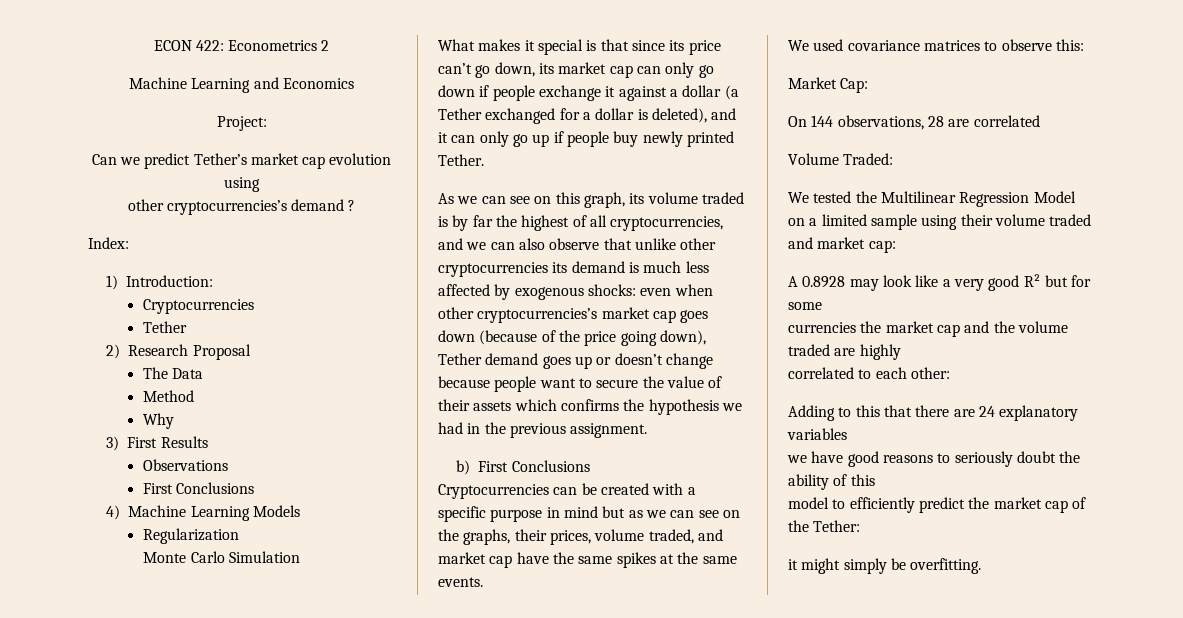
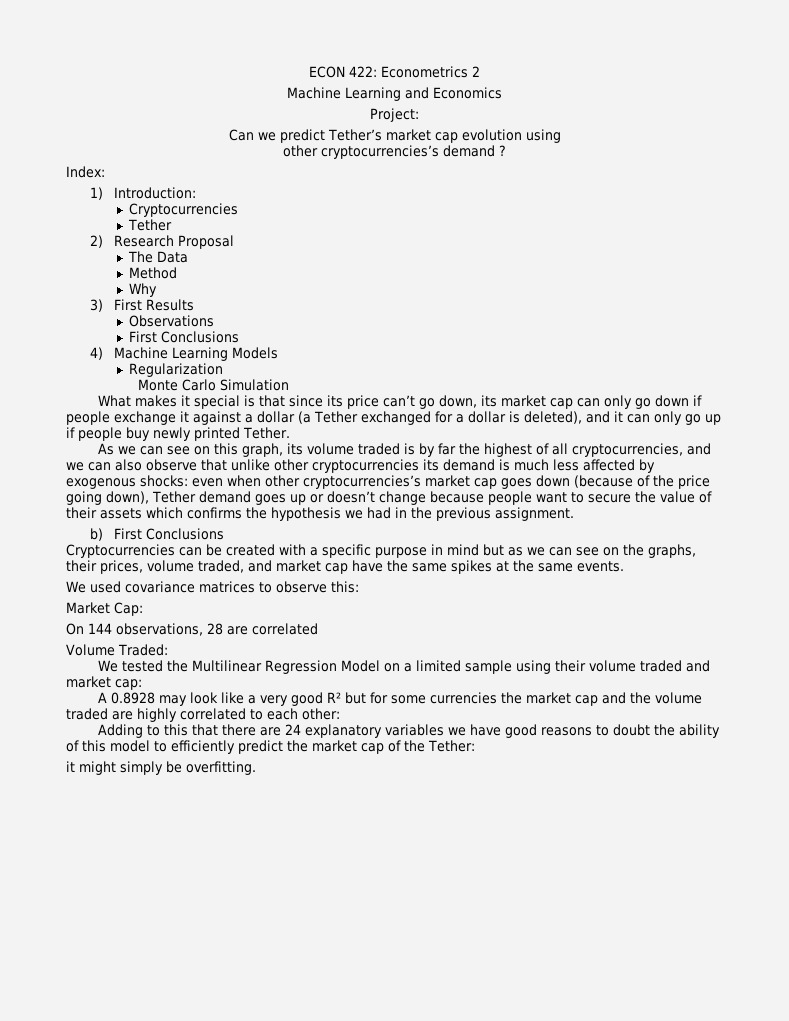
(822, 306) // -> (426, 699) none
(901, 352) // -> (177, 715) none
(847, 434) // -> (444, 730) none
[954,451,1013,467] seriously -> (609, 730) none
(875, 480) // -> (106, 746) none

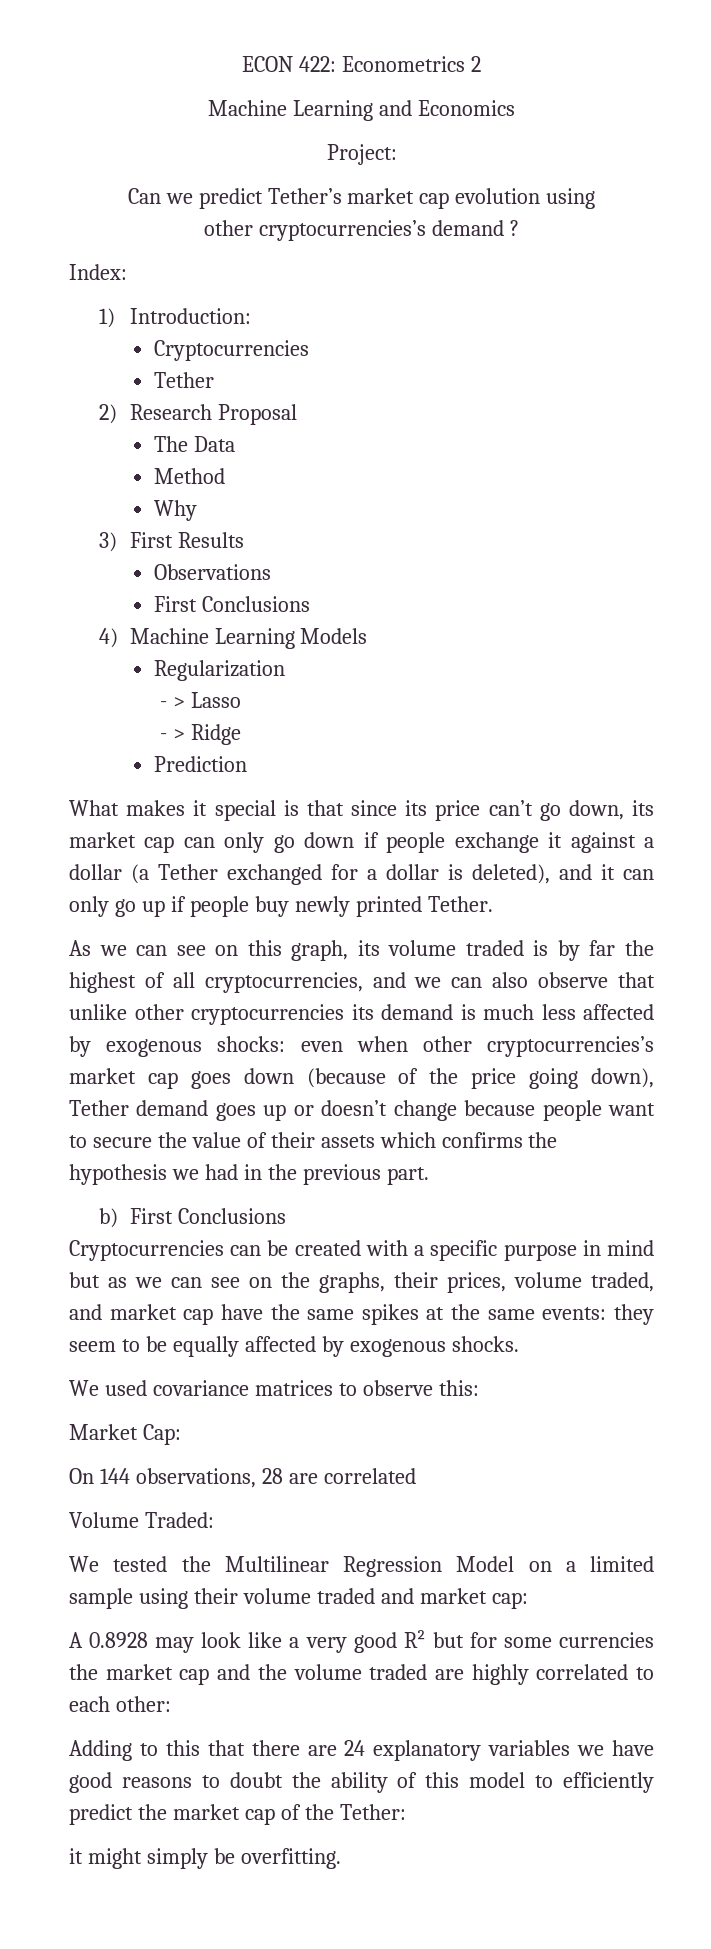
[138,379,290,391] Monte Carlo Simulation -> [159,692,241,708] [159,724,241,745] [153,756,247,772] - > Lasso // - > Ridge // Prediction
[495,507,574,521] assignment. -> [386,1167,429,1185] part.
[577,561,624,572] events. -> [542,1304,654,1325] [69,1336,519,1357] events: they seem to be equally affected by exogenous shocks.

